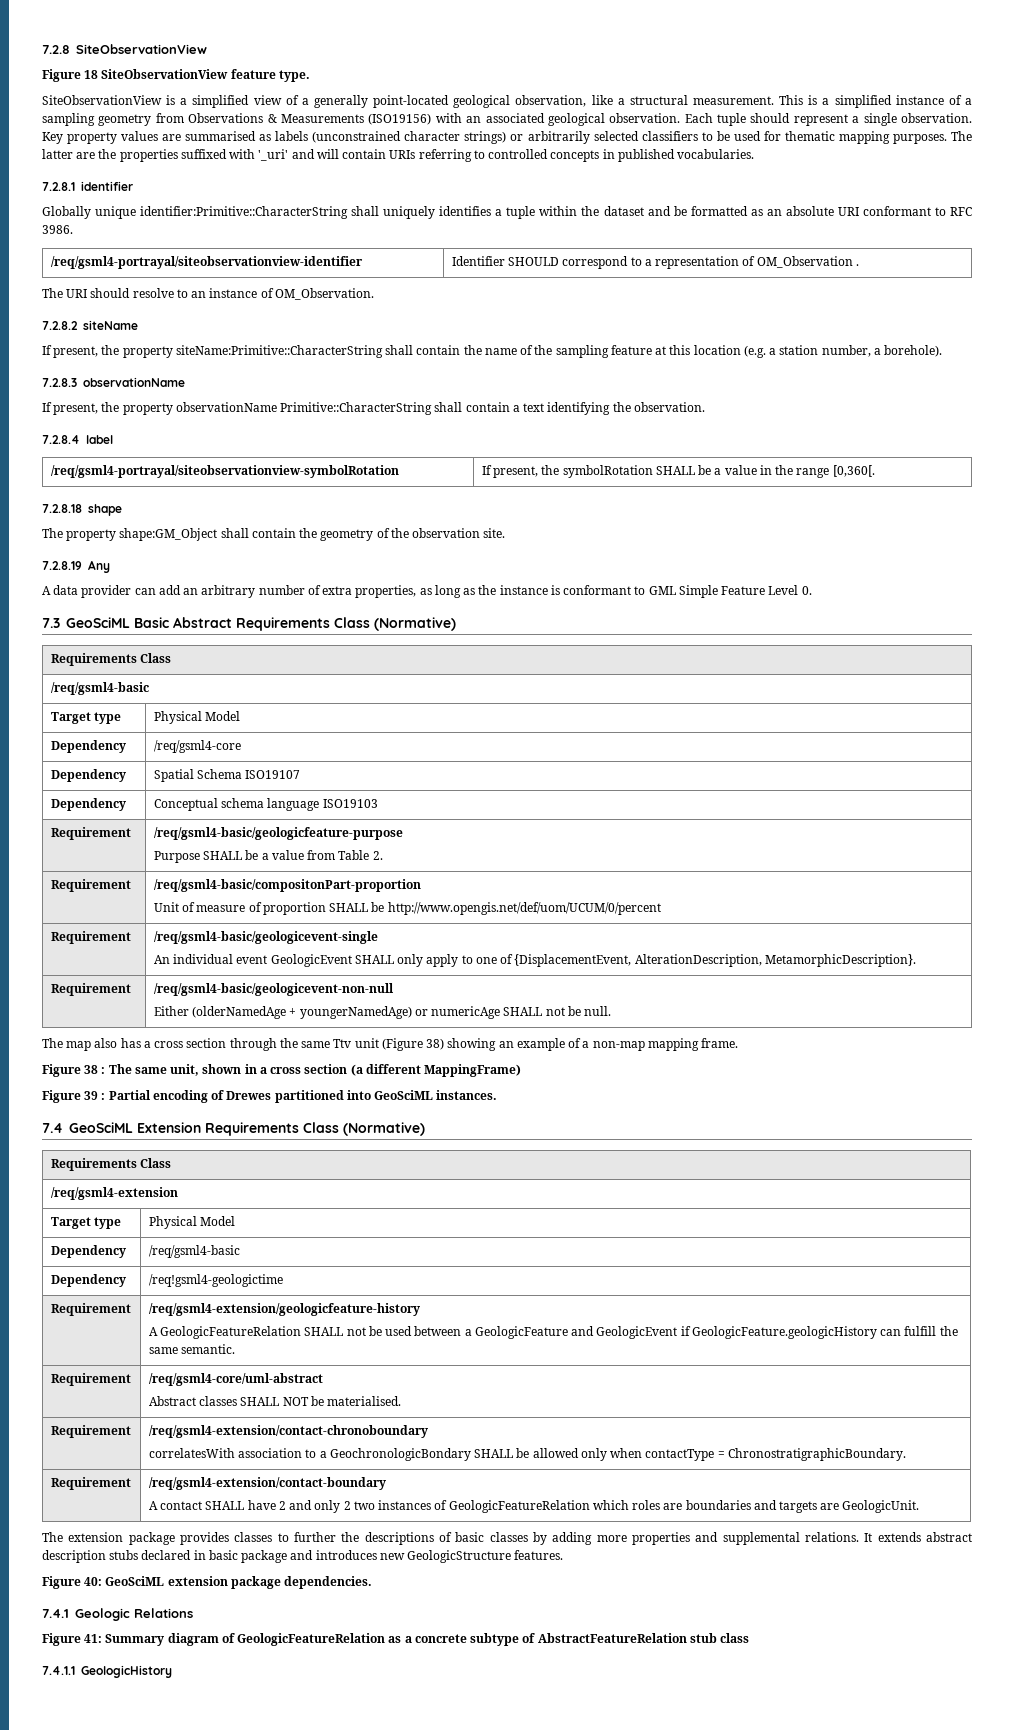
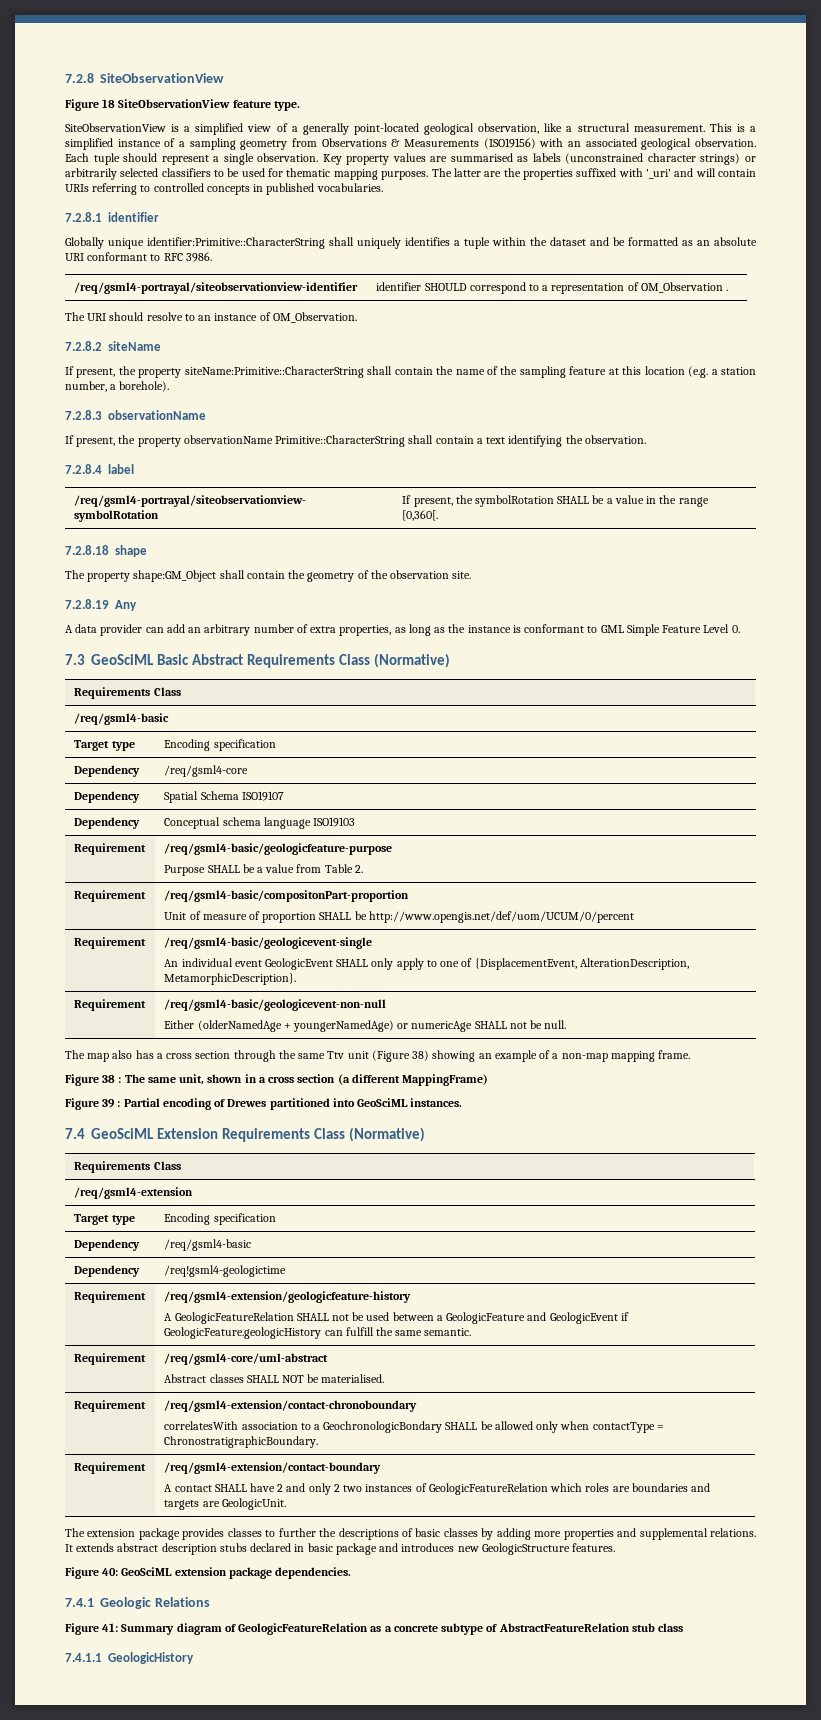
[451,256,505,266] Identifier -> [376,282,422,291] identifier
[153,711,241,724] Physical Model -> [164,739,276,751] Encoding specification
[148,1216,236,1229] Physical Model -> [164,1213,276,1225] Encoding specification

